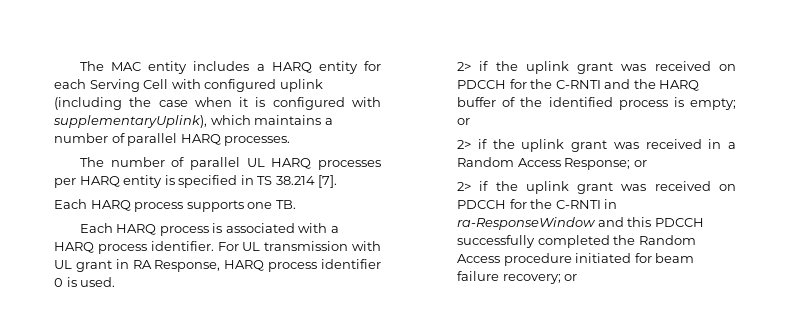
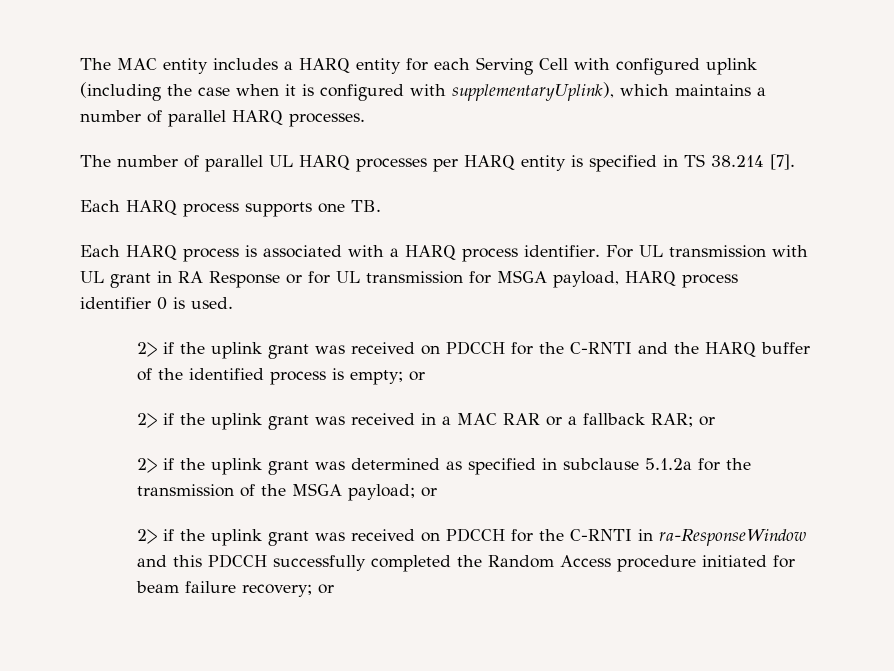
[154,260,221,272] Response, -> [209,270,619,288] Response or for UL transmission for MSGA payload,
[457,157,631,170] Random Access Response; -> [457,413,716,427] [137,458,752,475] [137,483,416,501] MAC RAR or a fallback RAR; or // 2> if the uplink grant was determined as specified in subclause 5.1.2a for the transmission of the MSGA payload;

